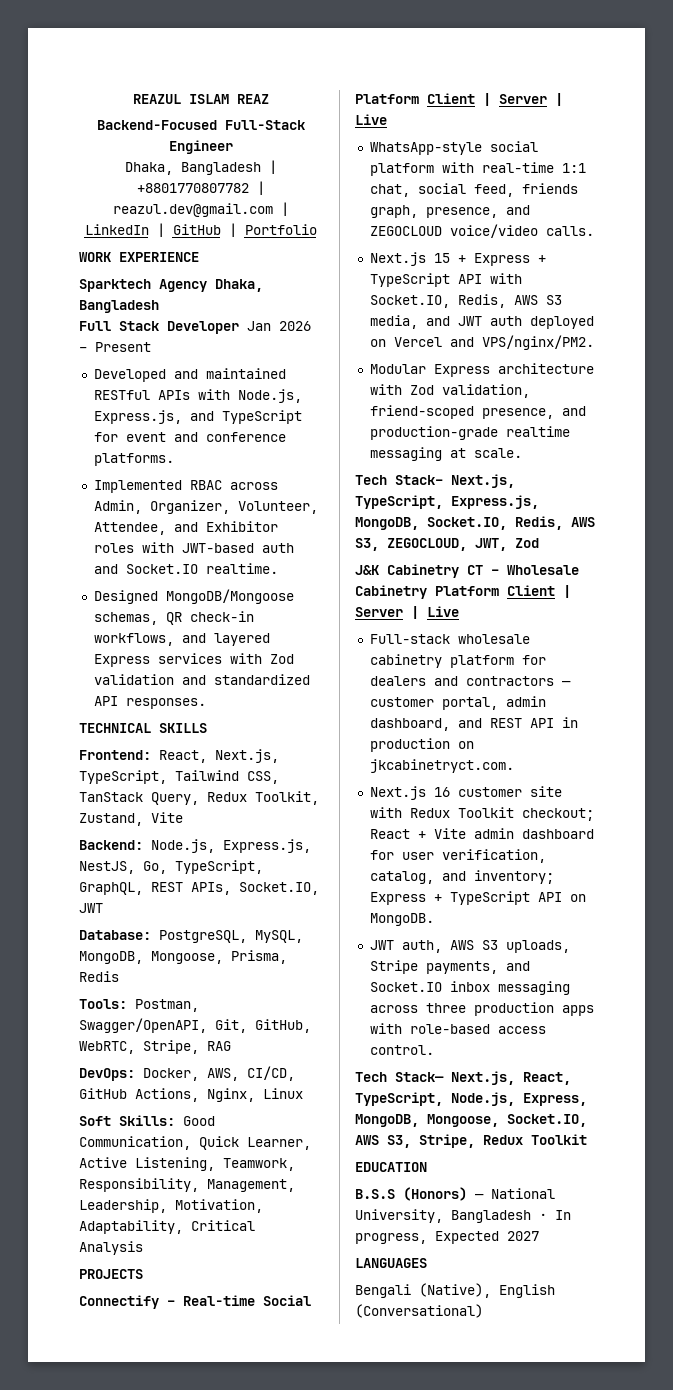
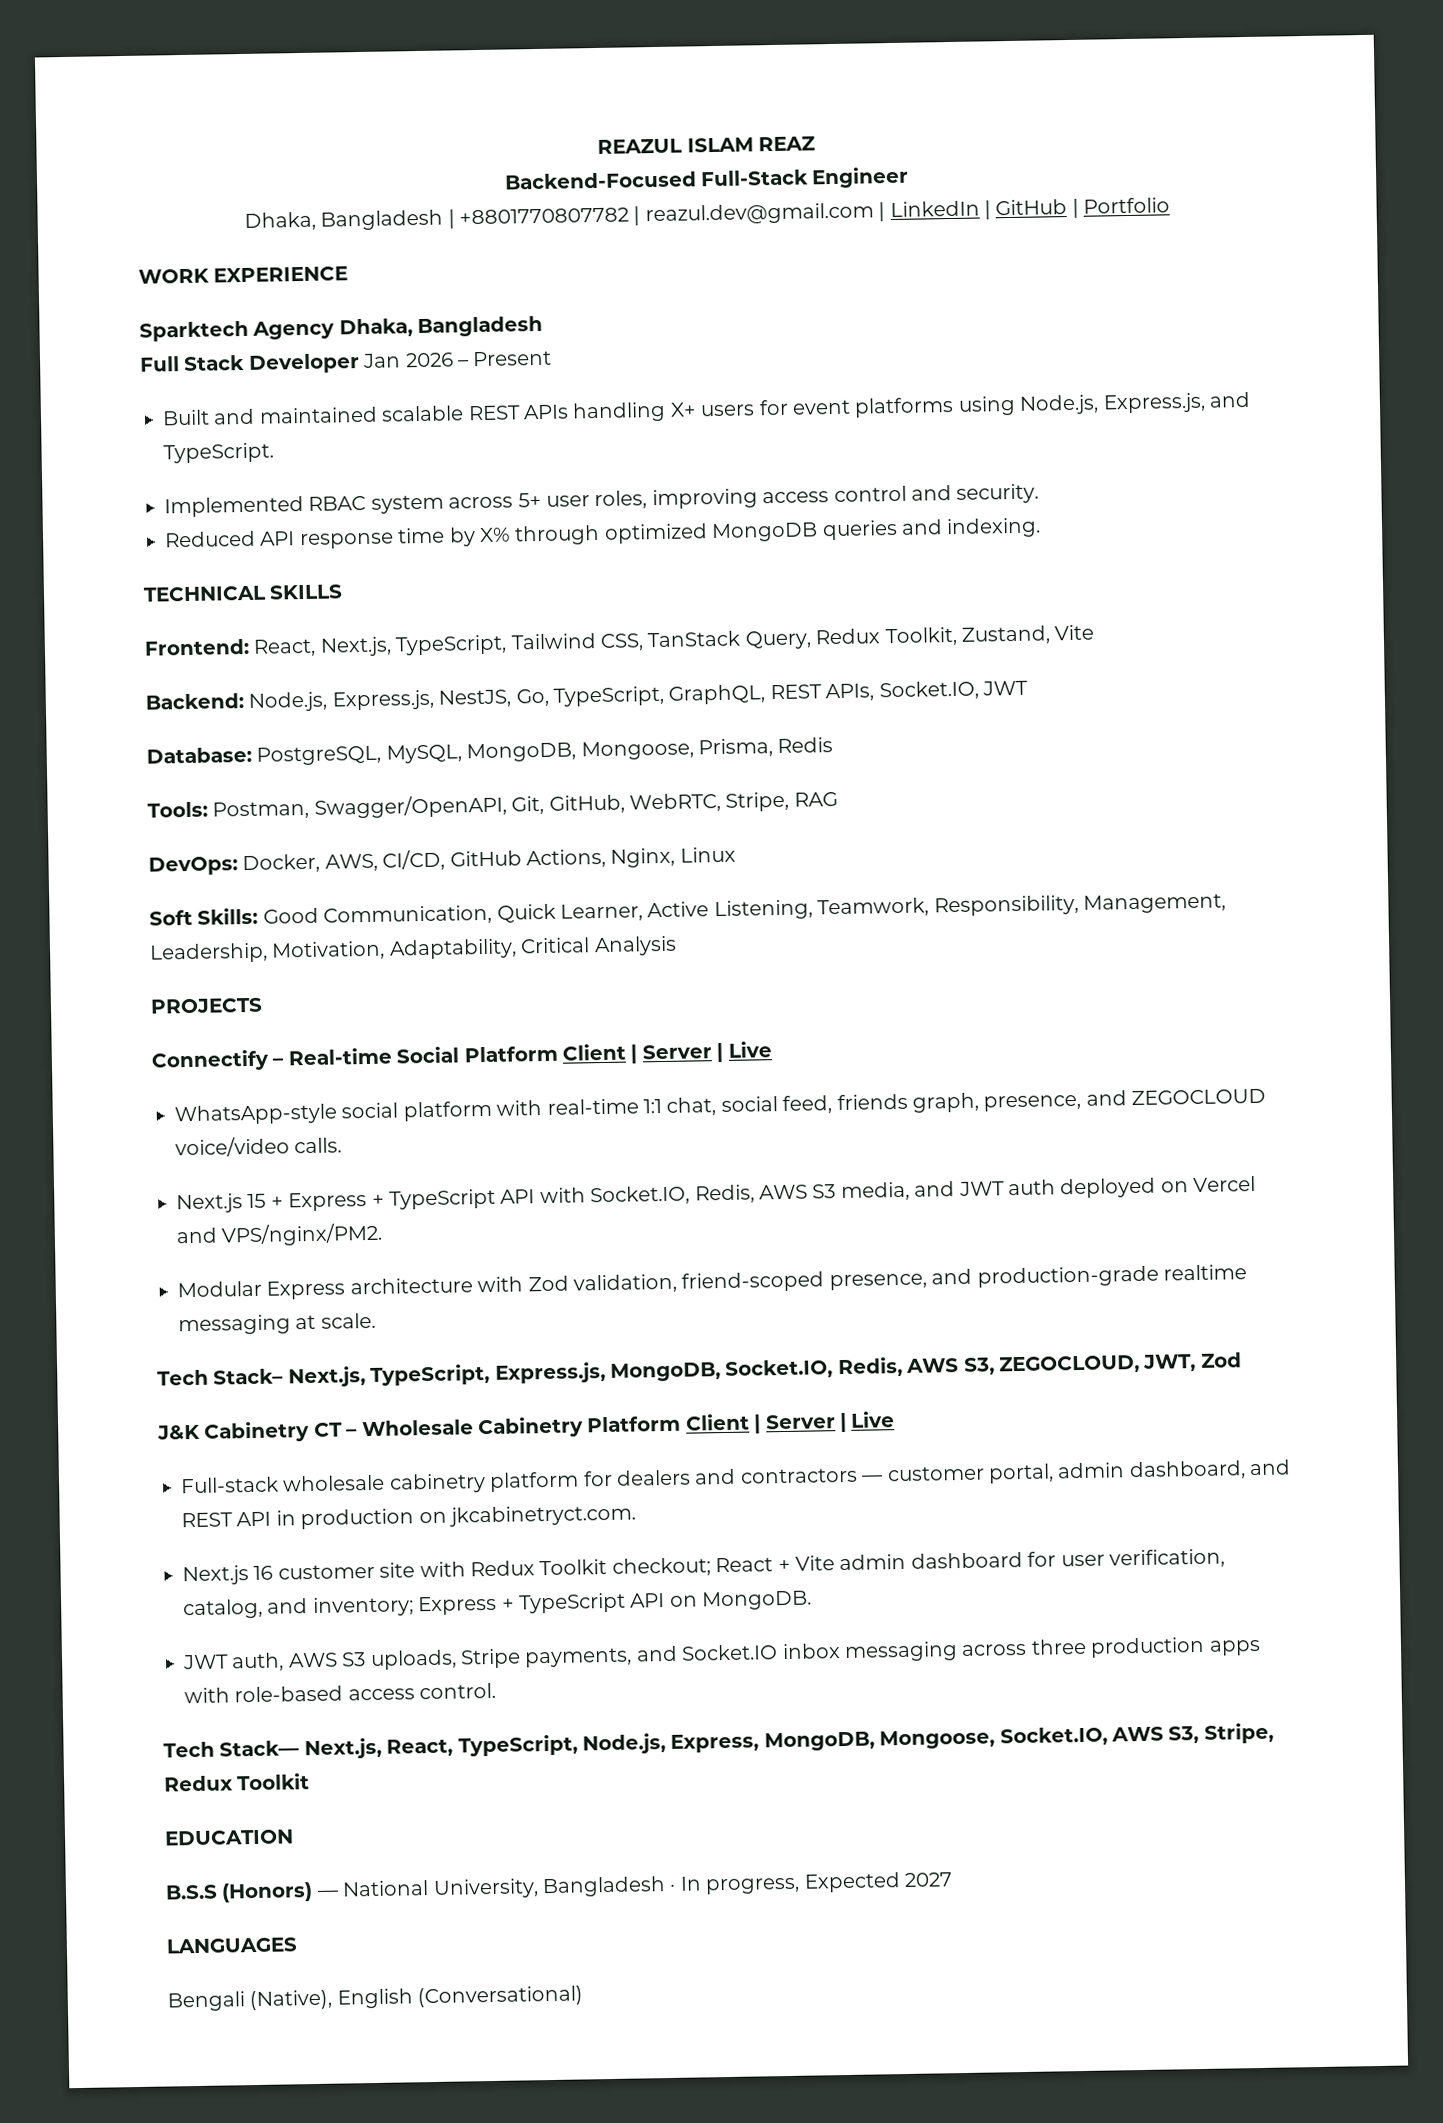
[93,369,166,382] Developed -> [162,409,210,426] Built
[93,389,302,403] [93,410,302,424] [93,432,286,442] [93,453,174,466] [93,480,278,493] [93,500,318,514] [93,521,278,535] [93,542,294,553] [93,563,278,574] [93,589,294,604] [93,611,254,625] [93,633,270,646] [93,653,294,667] [93,674,310,685] [93,696,206,709] RESTful APIs with Node.js, Express.js, and TypeScript for event and conference platforms. // Implemented RBAC across Admin, Organizer, Volunteer, Attendee, and Exhibitor roles with JWT-based auth and Socket.IO realtime. // Designed MongoDB/Mongoose schemas, QR check-in workflows, and layered Express services with Zod validation and standardized API responses. -> [381,391,1250,423] [163,442,274,464] [164,483,1040,518] [164,517,1042,550] scalable REST APIs handling X+ users for event platforms using Node.js, Express.js, and TypeScript. // Implemented RBAC system across 5+ user roles, improving access control and security. // Reduced API response time by X% through optimized MongoDB queries and indexing.

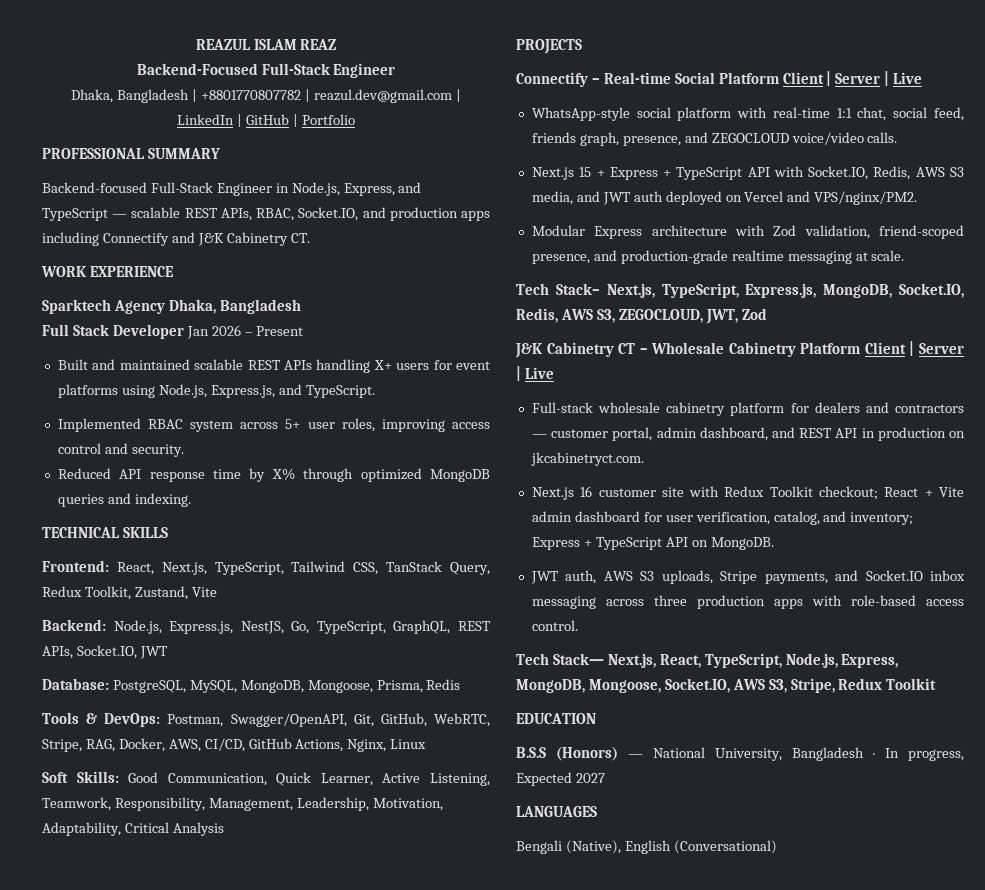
(1171, 205) none -> [42,148,220,159] [42,182,422,196] [42,207,490,221] [42,232,310,246] // PROFESSIONAL SUMMARY // Backend-focused Full-Stack Engineer in Node.js, Express, and TypeScript — scalable REST APIs, RBAC, Socket.IO, and production apps including Connectify and J&K Cabinetry CT.
[147,801,208,818] Tools: -> [42,712,161,727] Tools & DevOps:
[793,791,838,807] [148,856,238,876] RAG // DevOps: -> [85,739,115,752] RAG,

